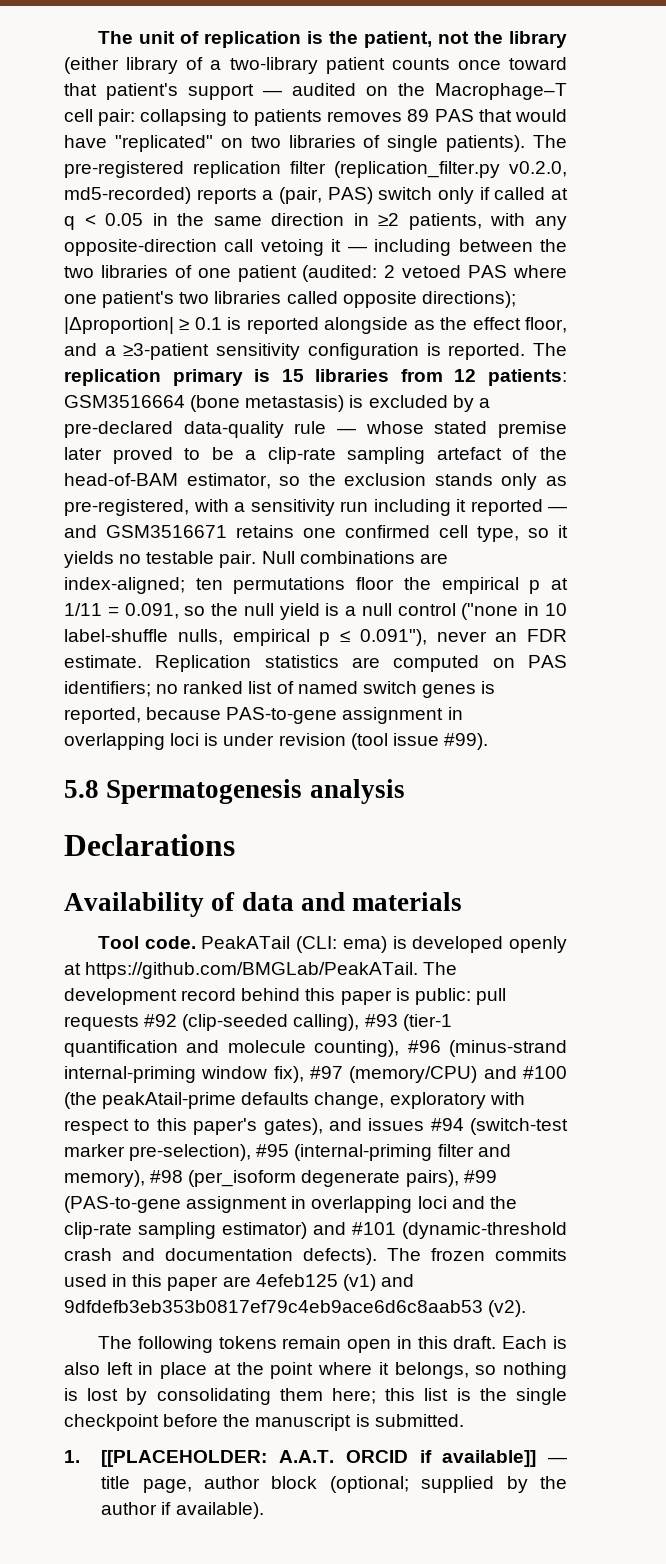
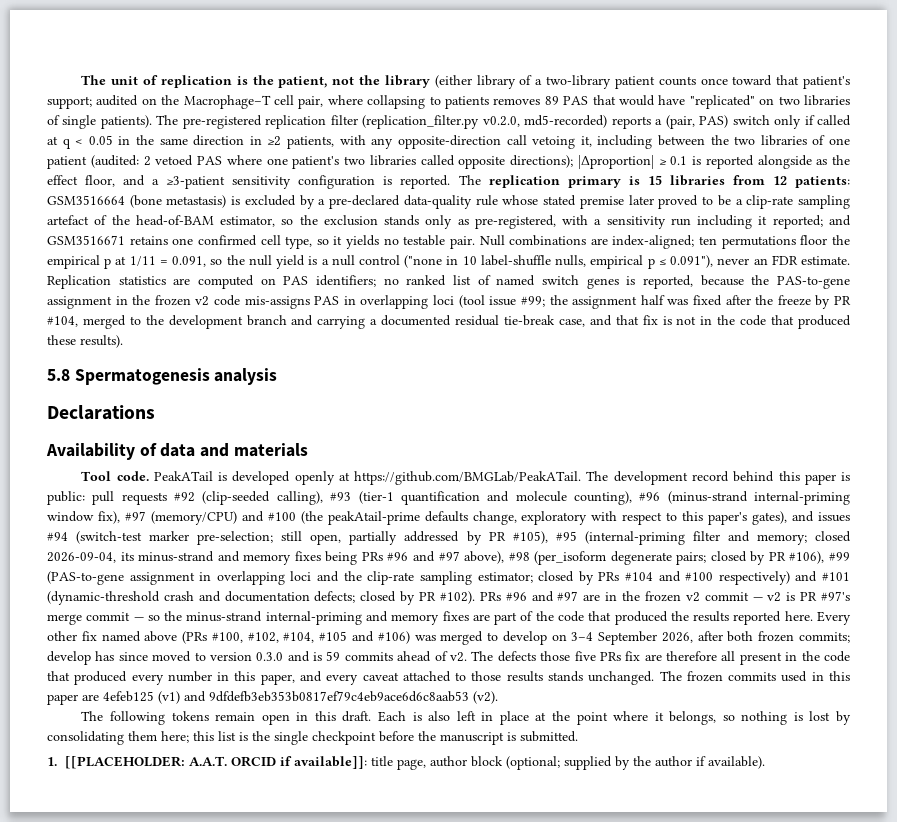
[188,84,282,100] support — -> [47,96,92,109] support;
[98,109,136,126] pair: -> [298,95,363,109] pair, where
[331,239,367,252] it — -> [580,136,592,147] it,
[337,428,357,434] — -> (498, 200) none
[470,499,567,516] reported — -> [772,215,823,229] reported;
(222, 713) none -> [751,275,770,285] the
[64,733,488,750] overlapping loci is under revision (tool issue #99). -> [132,295,851,309] [47,315,851,329] [47,335,123,348] the frozen v2 code mis-assigns PAS in overlapping loci (tool issue #99; the assignment half was fixed after the freeze by PR #104, merged to the development branch and carrying a documented residual tie-break case, and that fix is not in the code that produced these results).
[296,936,387,953] (CLI: ema) -> (213, 476) none
[129,1144,511,1161] [64,1170,459,1187] pre-selection), #95 (internal-priming filter and memory), #98 (per_isoform degenerate pairs), -> [197,531,851,545] [47,551,825,565] pre-selection; still open, partially addressed by PR #105), #95 (internal-priming filter and memory; closed 2026-09-04, its minus-strand and memory fixes being PRs #96 and #97 above), #98 (per_isoform degenerate pairs; closed by PR #106),
[222,1222,307,1239] estimator) -> [477,571,790,585] estimator; closed by PRs #104 and #100 respectively)
[303,1248,377,1265] defects). -> [314,591,850,605] [47,611,852,625] [47,631,850,645] [47,651,850,665] [47,671,655,685] defects; closed by PR #102). PRs #96 and #97 are in the frozen v2 commit — v2 is PR #97's merge commit — so the minus-strand internal-priming and memory fixes are part of the code that produced the results reported here. Every other fix named above (PRs #100, #102, #104, #105 and #106) was merged to develop on 3–4 September 2026, after both frozen commits; develop has since moved to version 0.3.0 and is 59 commits ahead of v2. The defects those five PRs fix are therefore all present in the code that produced every number in this paper, and every caveat attached to those results stands unchanged.
[442,1450,567,1467] available]] — -> [293,756,367,769] available]]:

